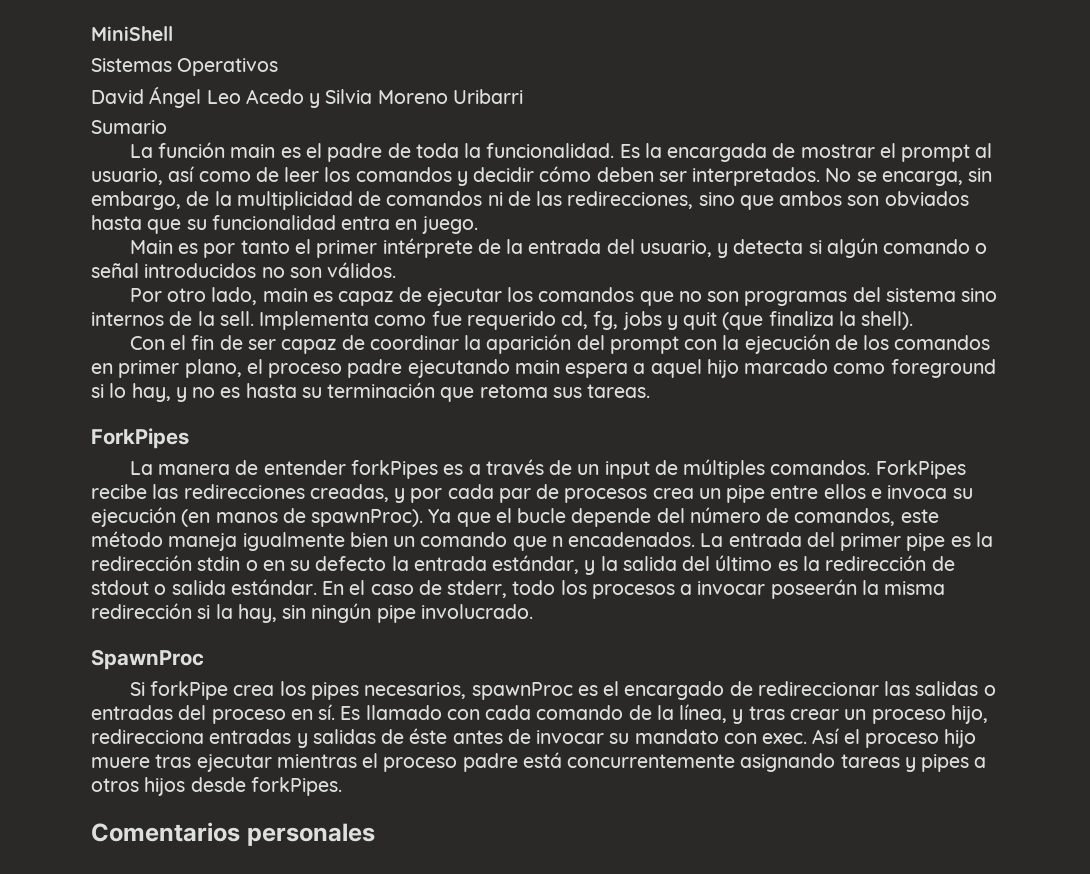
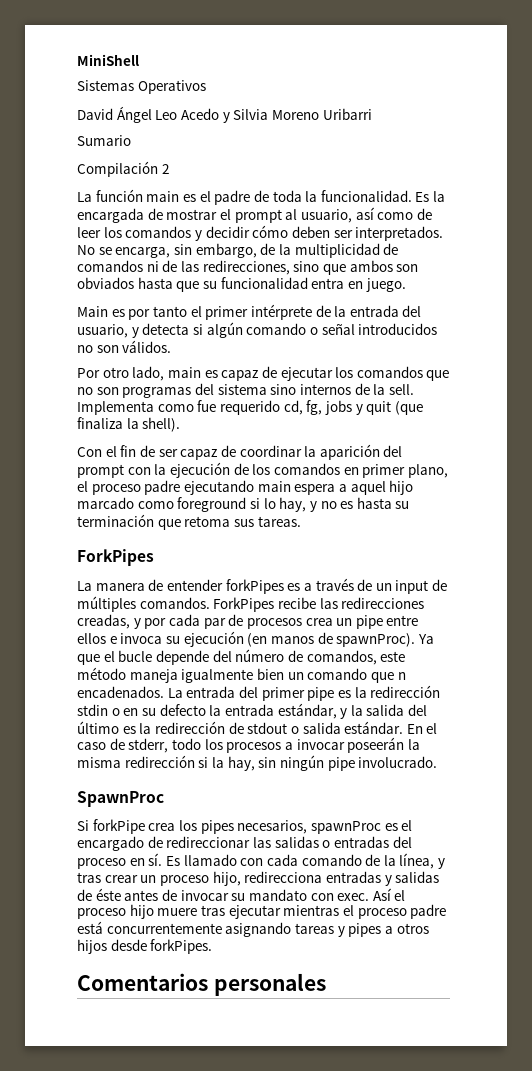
(167, 127) none -> [77,161,170,177] // Compilación 2

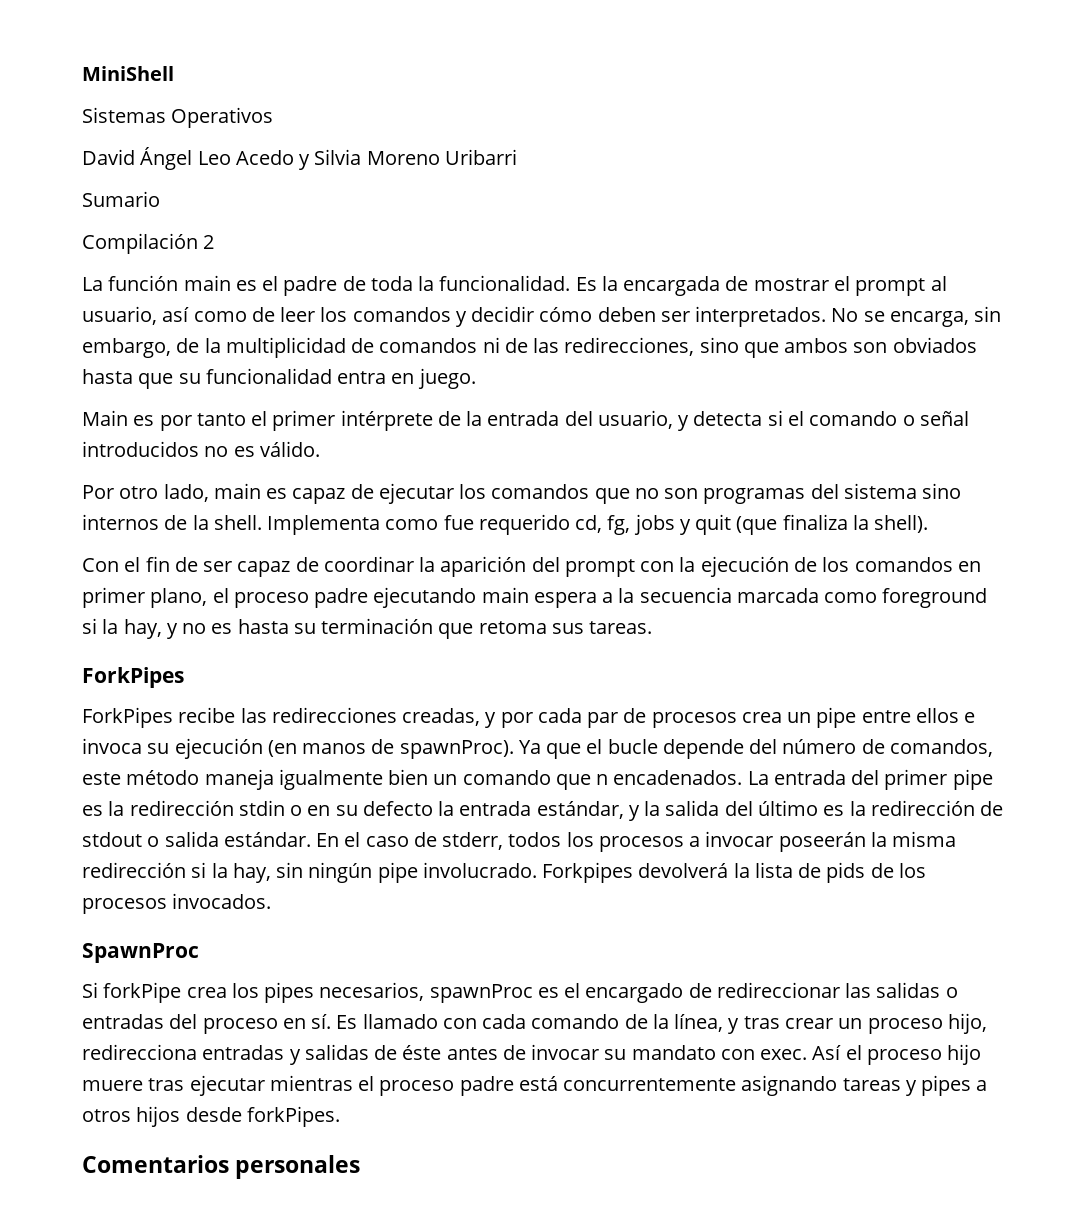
[206,322,243,338] algún -> [787,411,804,426] el
[96,340,172,353] son válidos. -> [233,441,320,457] es válido.
[388,384,414,395] sell. -> [213,515,262,530] shell.
[350,480,414,495] [77,497,134,509] aquel hijo marcado -> [618,587,819,603] la secuencia marcada
[263,498,276,509] lo -> [102,619,119,634] la
[77,578,448,594] [77,596,210,612] La manera de entender forkPipes es a través de un input de múltiples comandos. -> (184, 677) none
[171,738,201,750] todo -> [508,832,562,847] todos
(438, 762) none -> [542,862,926,883] [82,893,272,914] Forkpipes devolverá la lista de pids de los procesos invocados.

